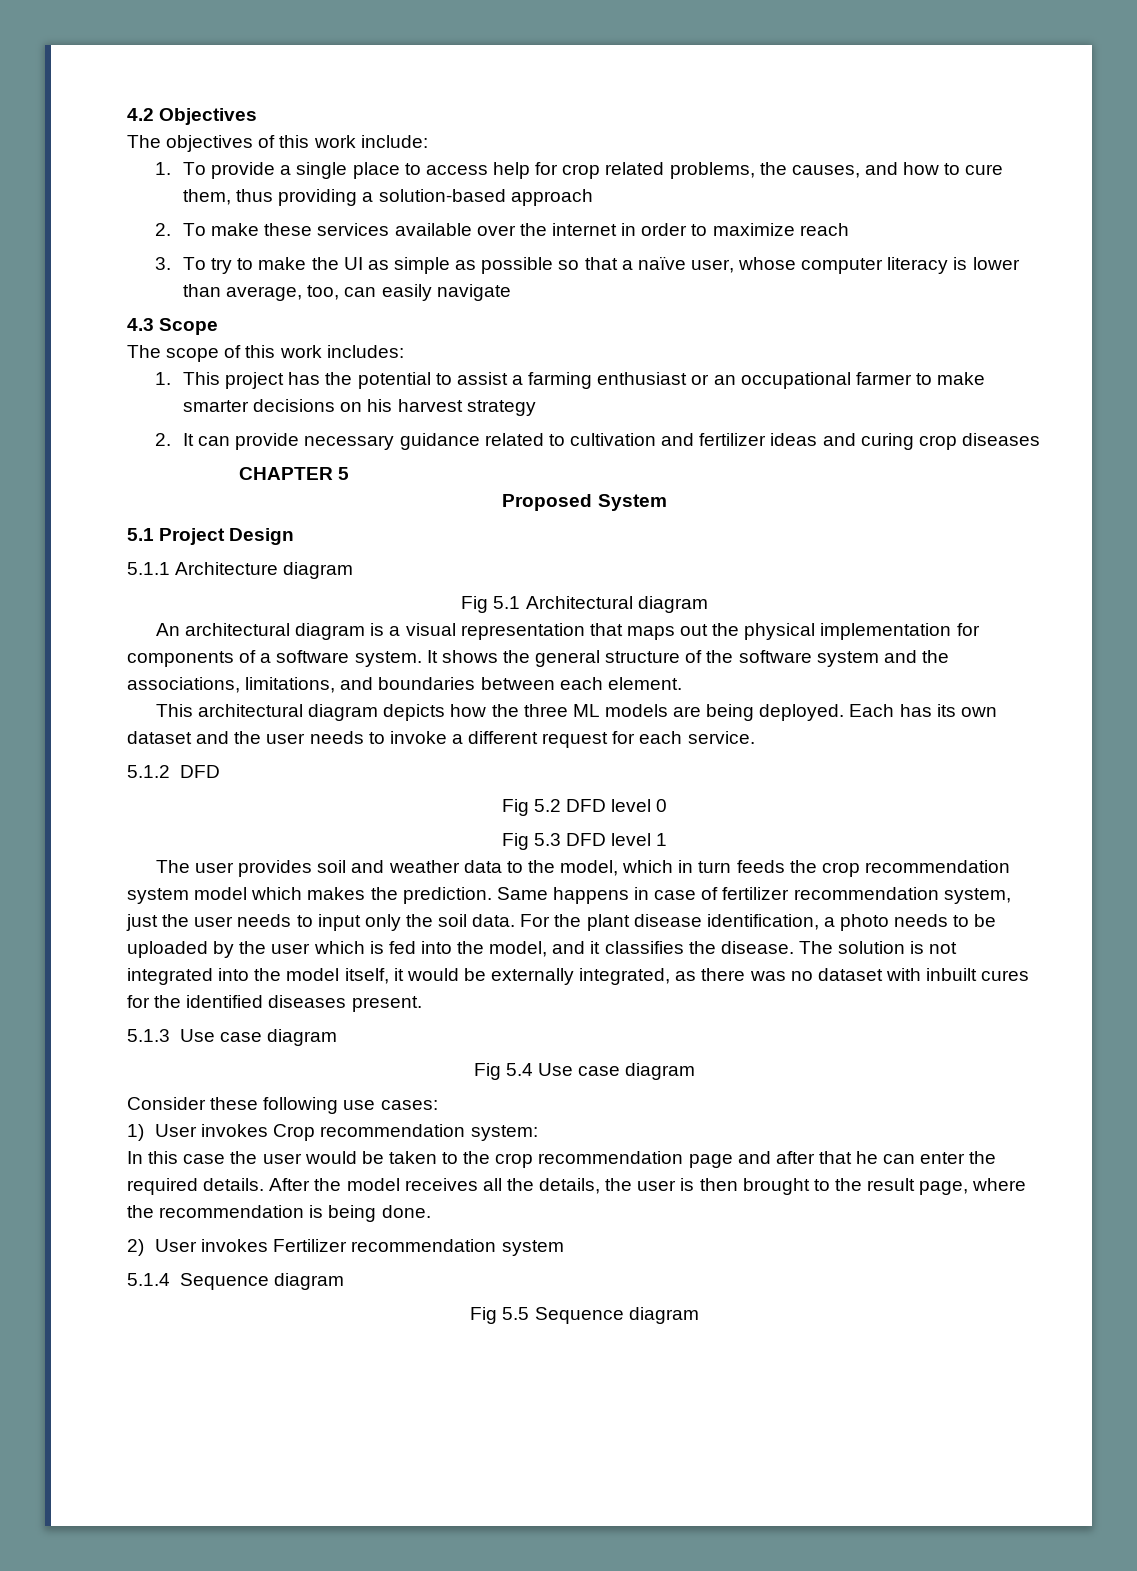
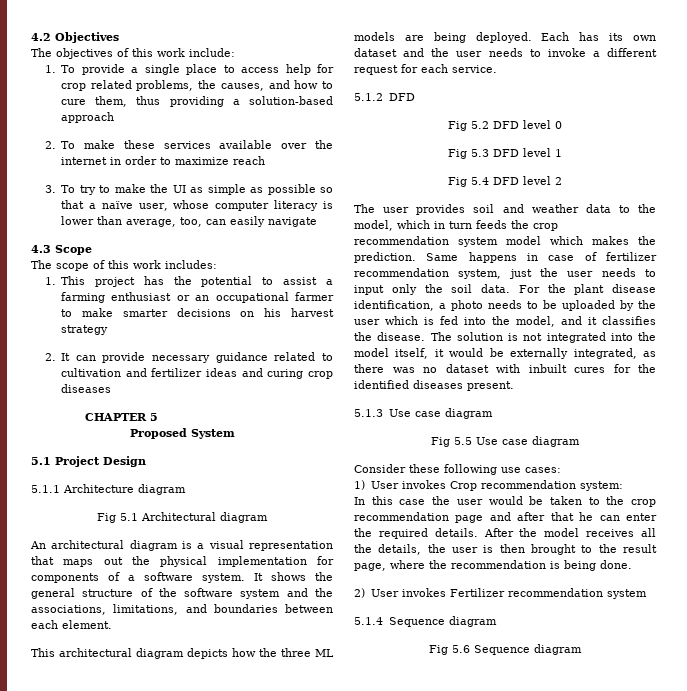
(668, 839) none -> [448,176,562,187] // Fig 5.4 DFD level 2
[505,1063,533,1076] 5.4 -> [454,437,472,445] 5.5
[502,1307,530,1320] 5.5 -> [452,645,470,653] 5.6

